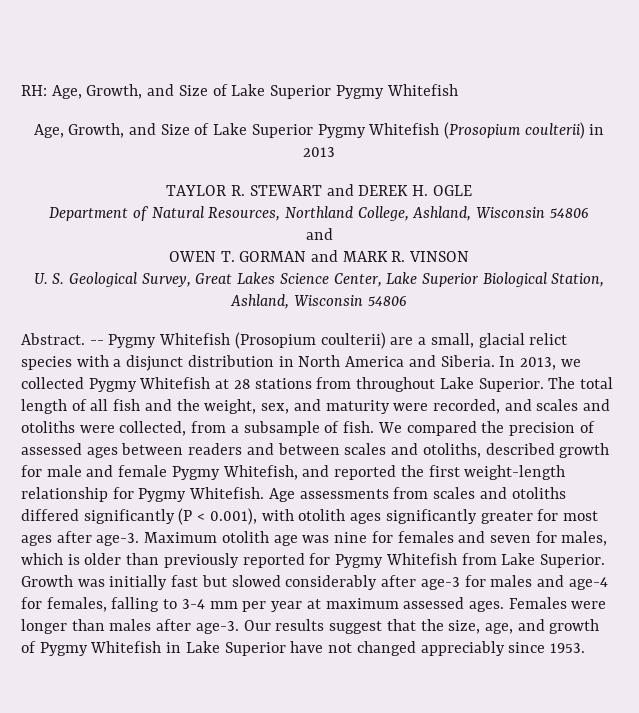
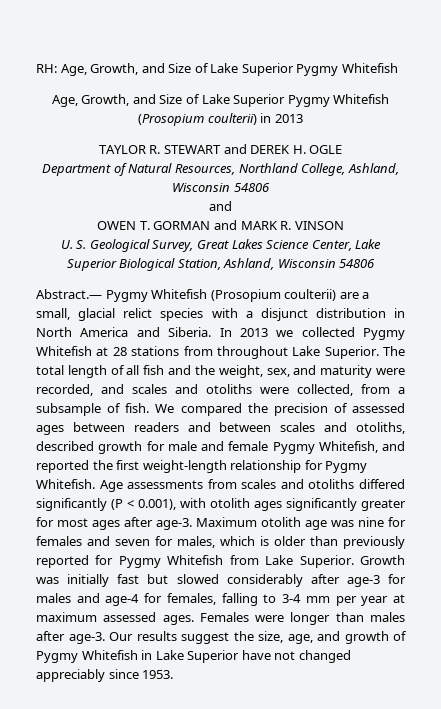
[21,333,104,345] Abstract. -- -> [36,289,102,299] Abstract.—
[519,357,556,370] 2013, -> [239,328,268,337] 2013
[386,619,416,631] that -> (229, 638) none

